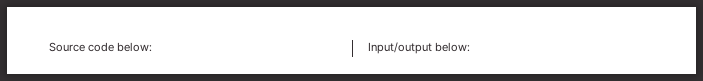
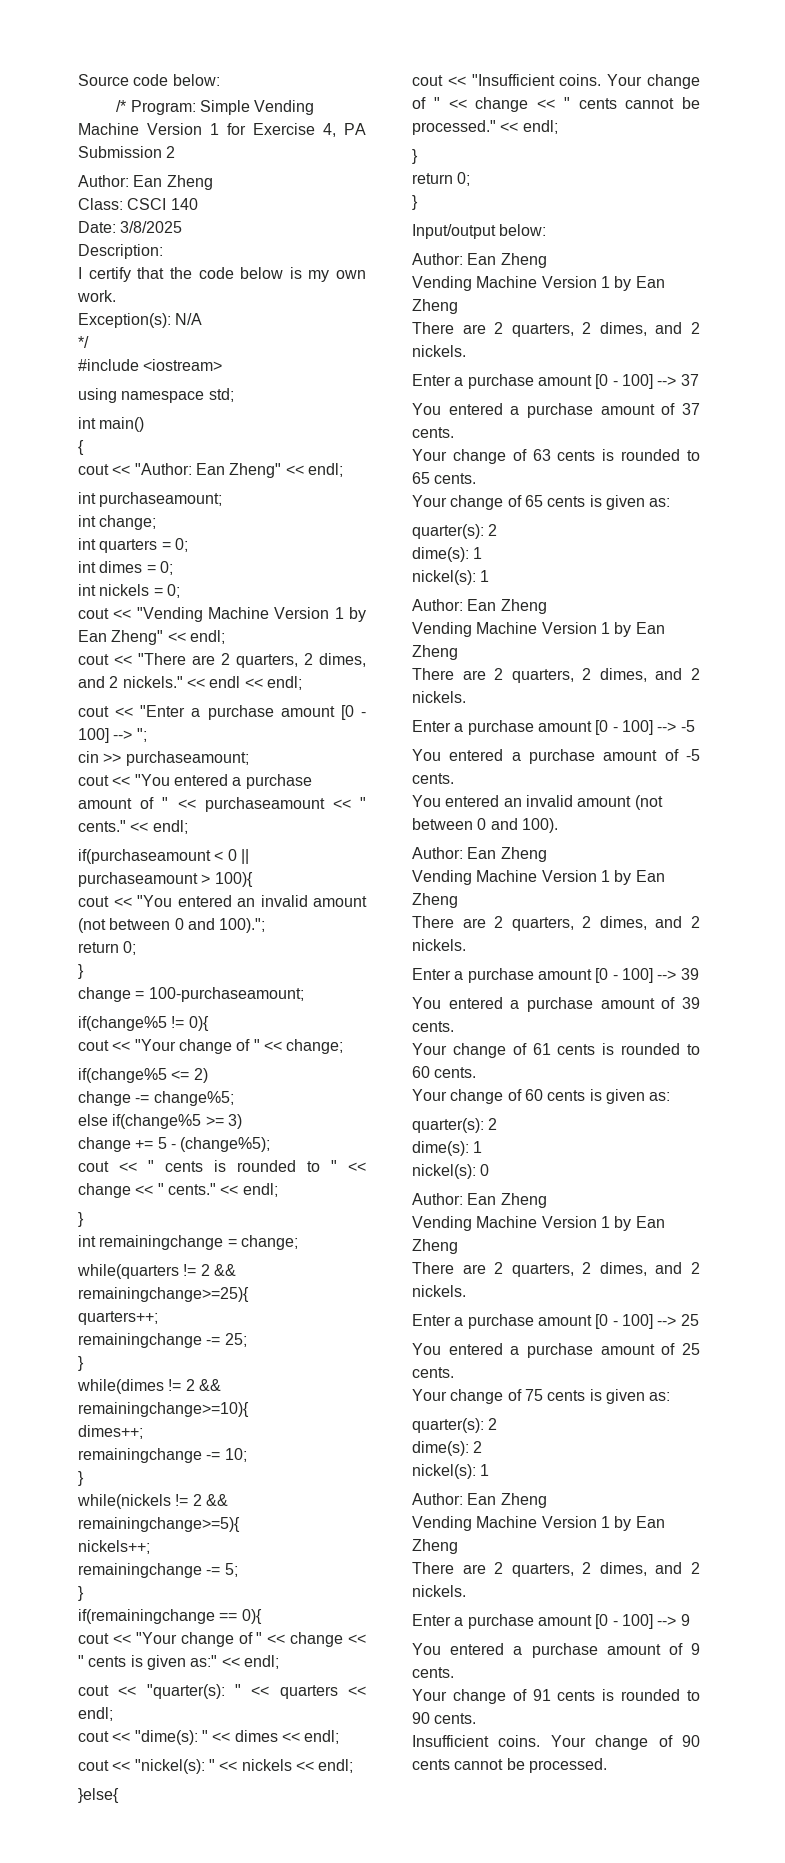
[368,42,471,54] Input/output below: -> [116,100,315,115] [78,123,366,137] [78,146,176,158] [78,175,213,190] [78,198,198,210] [78,221,183,233] [78,244,163,259] [78,267,366,282] [77,290,116,302] [78,313,203,328] [78,336,89,348] [78,359,223,371] [78,388,234,403] [78,417,145,432] [78,440,84,455] [78,463,343,478] [78,492,223,507] [78,515,157,530] [78,538,188,553] [78,561,173,575] [78,584,180,598] [78,607,366,622] [78,630,225,645] [78,653,366,668] [78,676,302,690] [78,705,366,720] [78,728,147,743] [78,751,249,766] [78,774,312,789] [78,797,366,812] [78,820,188,834] [78,849,249,864] [78,872,253,887] [78,895,367,907] [78,918,266,933] [78,941,137,955] [78,964,84,979] [78,987,304,1002] [78,1016,209,1031] [78,1039,344,1054] [78,1068,208,1083] [78,1091,234,1106] [78,1114,242,1129] [78,1137,271,1152] [78,1160,366,1172] [78,1183,278,1198] [78,1212,84,1227] [78,1235,298,1250] [77,1264,236,1279] [78,1287,249,1302] [78,1311,158,1325] [78,1333,247,1348] [78,1356,84,1371] [77,1379,221,1394] [78,1402,249,1417] [78,1425,143,1439] [78,1448,247,1463] [78,1471,84,1486] [77,1494,228,1509] [78,1517,240,1532] [78,1540,150,1554] [78,1563,238,1578] [78,1586,84,1601] [78,1609,262,1624] [78,1632,366,1647] [78,1655,279,1670] [78,1684,367,1699] [78,1707,113,1721] [78,1730,340,1745] [78,1759,354,1774] [78,1788,119,1803] [412,74,700,89] [412,97,700,112] [412,120,558,135] [412,149,418,164] [412,172,471,186] [412,195,418,210] [412,224,547,239] [412,253,547,268] [412,276,665,291] [412,299,458,314] [412,322,700,337] [412,345,466,357] [412,374,699,389] [412,403,700,418] [412,427,454,438] [412,449,700,464] [412,472,477,484] [412,495,671,510] [412,524,498,539] [412,547,483,562] [412,570,490,585] [412,599,547,614] [412,622,665,637] [412,645,458,660] [412,668,700,683] [412,691,466,703] [412,720,695,735] [412,749,700,764] [412,773,454,784] [412,795,663,810] [412,818,558,833] [412,847,547,862] [412,870,665,885] [412,893,458,908] [412,916,700,931] [412,939,466,951] [412,968,699,983] [412,997,700,1012] [412,1021,454,1032] [412,1043,700,1058] [412,1066,477,1078] [412,1089,671,1104] [412,1118,498,1133] [412,1141,483,1156] [412,1164,490,1179] [412,1193,547,1208] [412,1216,665,1231] [412,1239,458,1254] [412,1262,700,1277] [412,1285,466,1297] [412,1314,699,1329] [412,1343,700,1358] [412,1367,454,1378] [412,1389,671,1404] [412,1418,498,1433] [412,1441,483,1456] [412,1464,490,1479] [412,1493,547,1508] [412,1516,665,1531] [412,1539,458,1554] [412,1562,700,1577] [412,1585,466,1597] [412,1614,690,1629] [412,1643,700,1658] [412,1667,454,1678] [412,1689,700,1704] [412,1712,477,1724] [412,1735,700,1750] [412,1758,607,1773] /* Program: Simple Vending Machine Version 1 for Exercise 4, PA Submission 2 // Author: Ean Zheng // Class: CSCI 140 // Date: 3/8/2025 // Description: // I certify that the code below is my own work. // Exception(s): N/A // */ // #include <iostream> // using namespace std; // int main() // { // cout << "Author: Ean Zheng" << endl; // int purchaseamount; // int change; // int quarters = 0; // int dimes = 0; // int nickels = 0; // cout << "Vending Machine Version 1 by Ean Zheng" << endl; // cout << "There are 2 quarters, 2 dimes, and 2 nickels." << endl << endl; // cout << "Enter a purchase amount [0 - 100] --> "; // cin >> purchaseamount; // cout << "You entered a purchase amount of " << purchaseamount << " cents." << endl; // if(purchaseamount < 0 || purchaseamount > 100){ // cout << "You entered an invalid amount (not between 0 and 100)."; // return 0; // } // change = 100-purchaseamount; // if(change%5 != 0){ // cout << "Your change of " << change; // if(change%5 <= 2) // change -= change%5; // else if(change%5 >= 3) // change += 5 - (change%5); // cout << " cents is rounded to " << change << " cents." << endl; // } // int remainingchange = change; // while(quarters != 2 && remainingchange>=25){ // quarters++; // remainingchange -= 25; // } // while(dimes != 2 && remainingchange>=10){ // dimes++; // remainingchange -= 10; // } // while(nickels != 2 && remainingchange>=5){ // nickels++; // remainingchange -= 5; // } // if(remainingchange == 0){ // cout << "Your change of " << change << " cents is given as:" << endl; // cout << "quarter(s): " << quarters << endl; // cout << "dime(s): " << dimes << endl; // cout << "nickel(s): " << nickels << endl; // }else{ // cout << "Insufficient coins. Your change of " << change << " cents cannot be processed." << endl; // } // return 0; // } // Input/output below: // Author: Ean Zheng // Vending Machine Version 1 by Ean Zheng // There are 2 quarters, 2 dimes, and 2 nickels. // Enter a purchase amount [0 - 100] --> 37 // You entered a purchase amount of 37 cents. // Your change of 63 cents is rounded to 65 cents. // Your change of 65 cents is given as: // quarter(s): 2 // dime(s): 1 // nickel(s): 1 // Author: Ean Zheng // Vending Machine Version 1 by Ean Zheng // There are 2 quarters, 2 dimes, and 2 nickels. // Enter a purchase amount [0 - 100] --> -5 // You entered a purchase amount of -5 cents. // You entered an invalid amount (not between 0 and 100). // Author: Ean Zheng // Vending Machine Version 1 by Ean Zheng // There are 2 quarters, 2 dimes, and 2 nickels. // Enter a purchase amount [0 - 100] --> 39 // You entered a purchase amount of 39 cents. // Your change of 61 cents is rounded to 60 cents. // Your change of 60 cents is given as: // quarter(s): 2 // dime(s): 1 // nickel(s): 0 // Author: Ean Zheng // Vending Machine Version 1 by Ean Zheng // There are 2 quarters, 2 dimes, and 2 nickels. // Enter a purchase amount [0 - 100] --> 25 // You entered a purchase amount of 25 cents. // Your change of 75 cents is given as: // quarter(s): 2 // dime(s): 2 // nickel(s): 1 // Author: Ean Zheng // Vending Machine Version 1 by Ean Zheng // There are 2 quarters, 2 dimes, and 2 nickels. // Enter a purchase amount [0 - 100] --> 9 // You entered a purchase amount of 9 cents. // Your change of 91 cents is rounded to 90 cents. // Insufficient coins. Your change of 90 cents cannot be processed.

